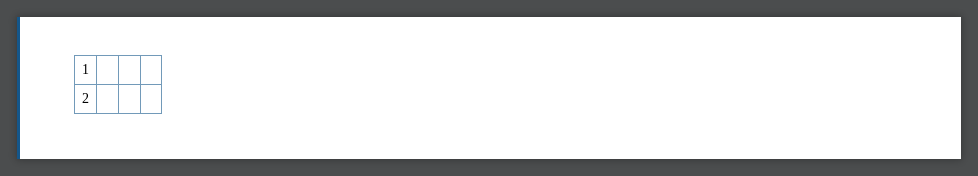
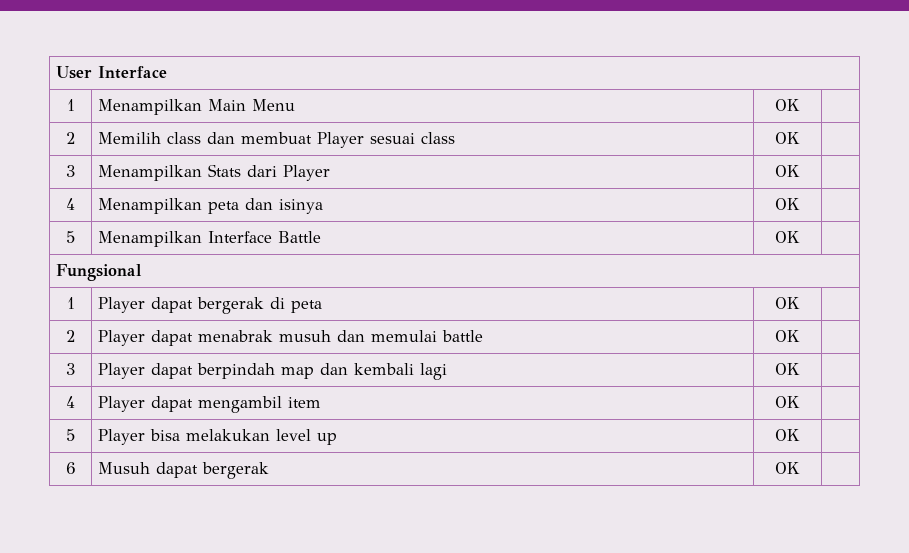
[82,64,89,74] [82,93,89,103] 1 | | | // 2 | | -> [56,66,168,79] [66,99,75,111] [98,99,296,115] [775,99,800,111] [66,132,75,144] [98,132,456,148] [775,132,800,144] [66,165,75,177] [98,164,331,181] [775,165,800,177] [66,198,75,210] [98,198,324,214] [775,198,800,210] [66,231,75,243] [98,231,322,247] [775,231,800,243] [56,264,143,281] [66,297,75,309] [98,297,323,314] [775,297,800,309] [66,330,75,342] [98,330,484,346] [775,330,800,342] [66,363,75,375] [98,363,448,380] [775,363,800,375] [66,396,75,408] [98,396,322,413] [775,396,800,408] [66,429,75,441] [98,429,338,445] [775,429,800,441] [65,462,76,474] [98,462,270,479] [775,462,800,474] User Interface // 1 | Menampilkan Main Menu | OK | // 2 | Memilih class dan membuat Player sesuai class | OK | // 3 | Menampilkan Stats dari Player | OK | // 4 | Menampilkan peta dan isinya | OK | // 5 | Menampilkan Interface Battle | OK | // Fungsional // 1 | Player dapat bergerak di peta | OK | // 2 | Player dapat menabrak musuh dan memulai battle | OK | // 3 | Player dapat berpindah map dan kembali lagi | OK | // 4 | Player dapat mengambil item | OK | // 5 | Player bisa melakukan level up | OK | // 6 | Musuh dapat bergerak | OK

